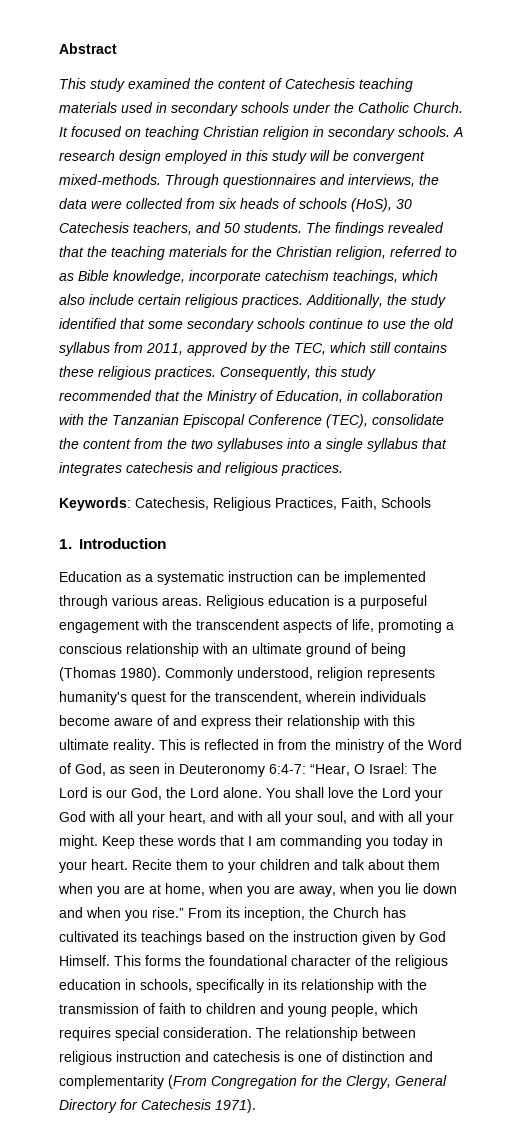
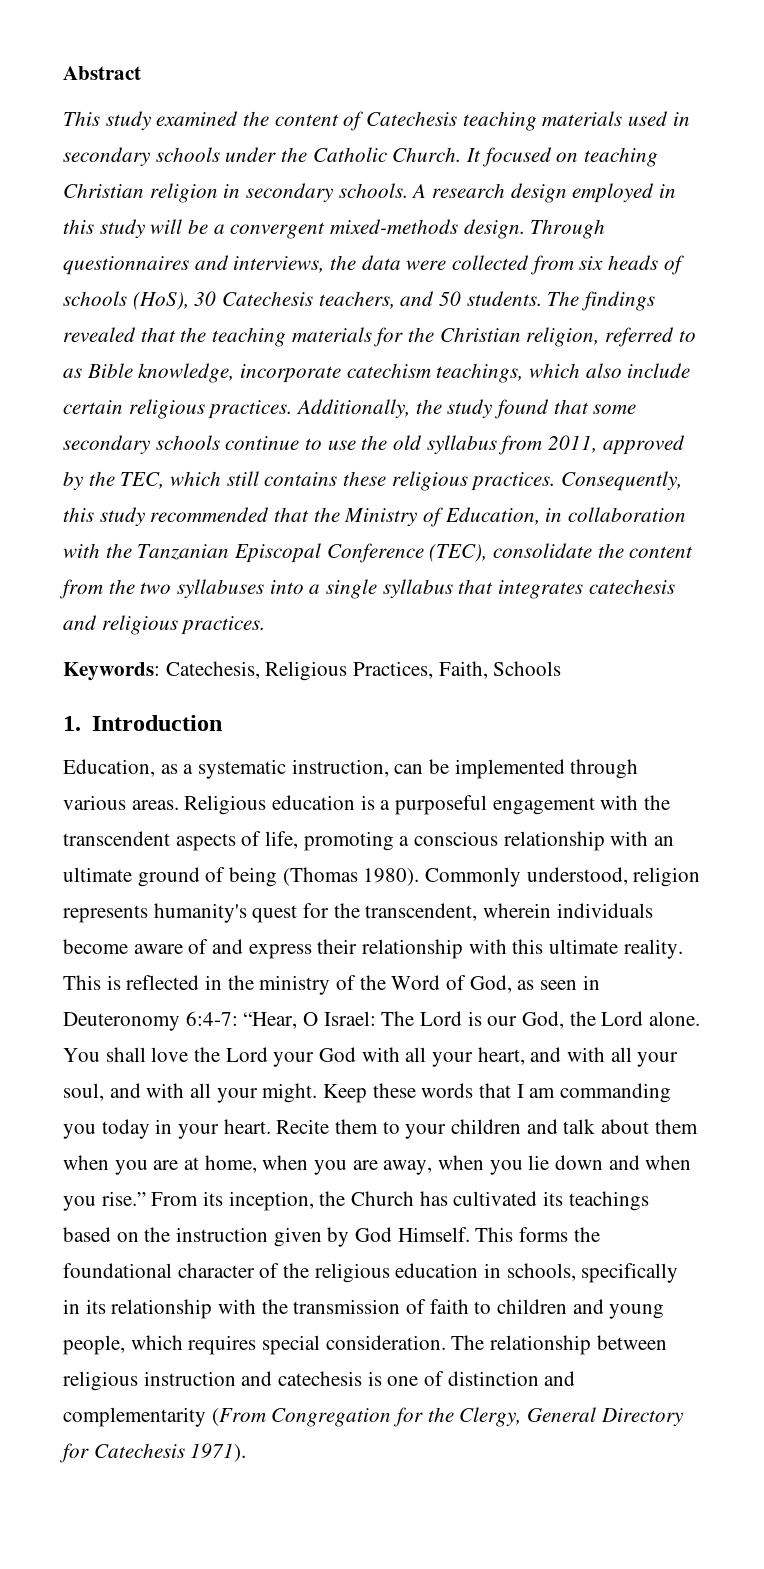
[353,151,425,164] [59,174,161,185] convergent mixed-methods. -> [213,219,525,239] a convergent mixed-methods design.
[59,318,117,329] identified -> [494,399,550,419] found
[59,571,122,582] Education -> [63,759,155,777] Education,
[228,571,293,582] instruction -> [291,759,389,777] instruction,
[278,739,307,750] from -> (223, 982) none

